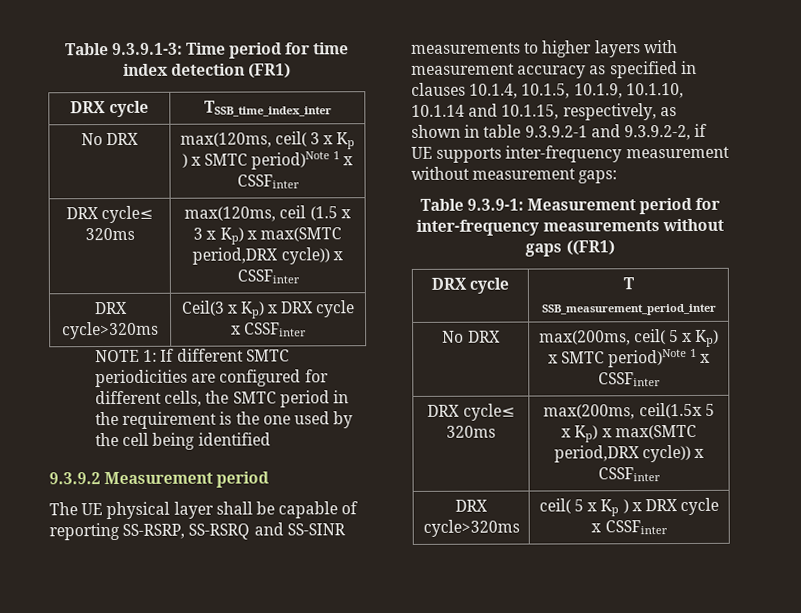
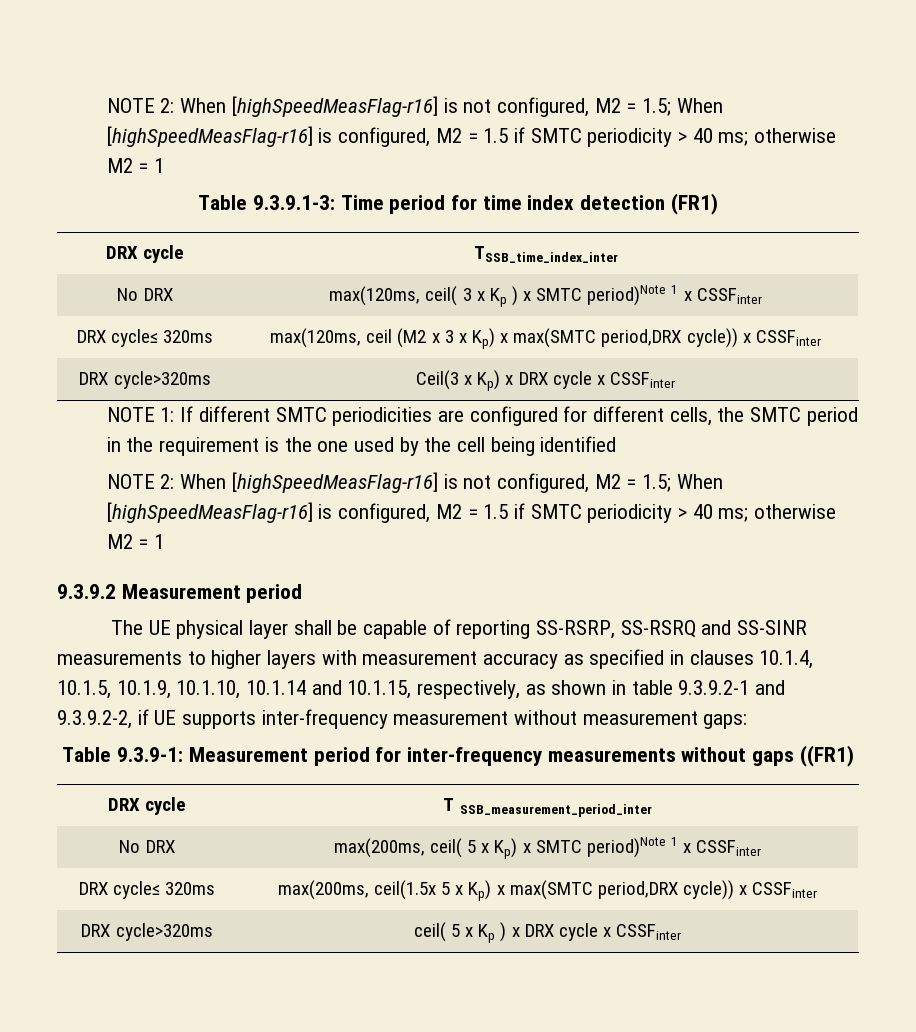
(64, 49) none -> [106,96,723,117] [106,126,836,147] [106,158,165,173] NOTE 2: When [highSpeedMeasFlag-r16] is not configured, M2 = 1.5; When [highSpeedMeasFlag-r16] is configured, M2 = 1.5 if SMTC periodicity > 40 ms; otherwise M2 = 1 //
[309,206,338,221] (1.5 -> [397,328,427,348] (M2
(271, 439) none -> [106,472,723,493] [106,502,836,523] [106,534,165,549] // NOTE 2: When [highSpeedMeasFlag-r16] is not configured, M2 = 1.5; When [highSpeedMeasFlag-r16] is configured, M2 = 1.5 if SMTC periodicity > 40 ms; otherwise M2 = 1

